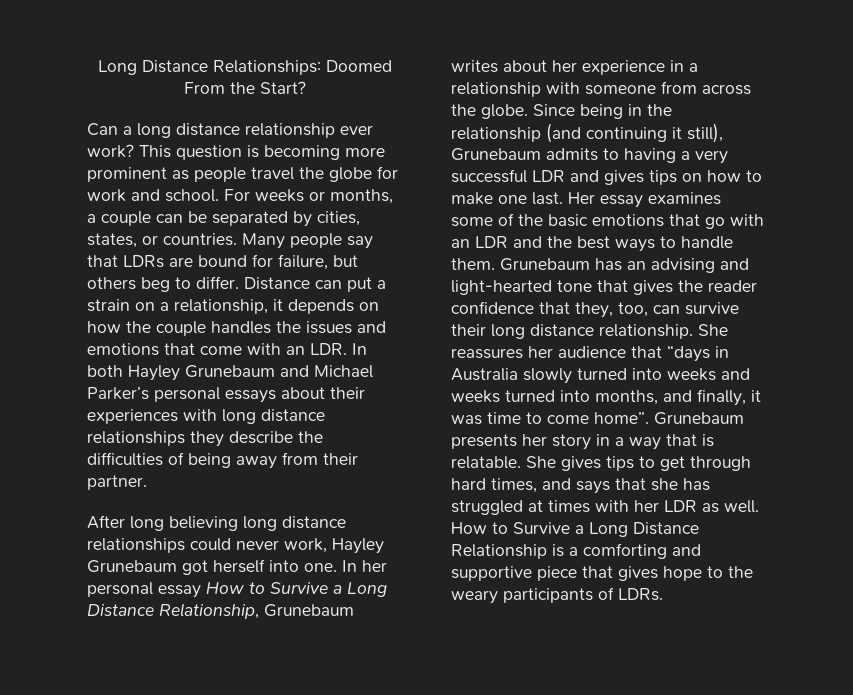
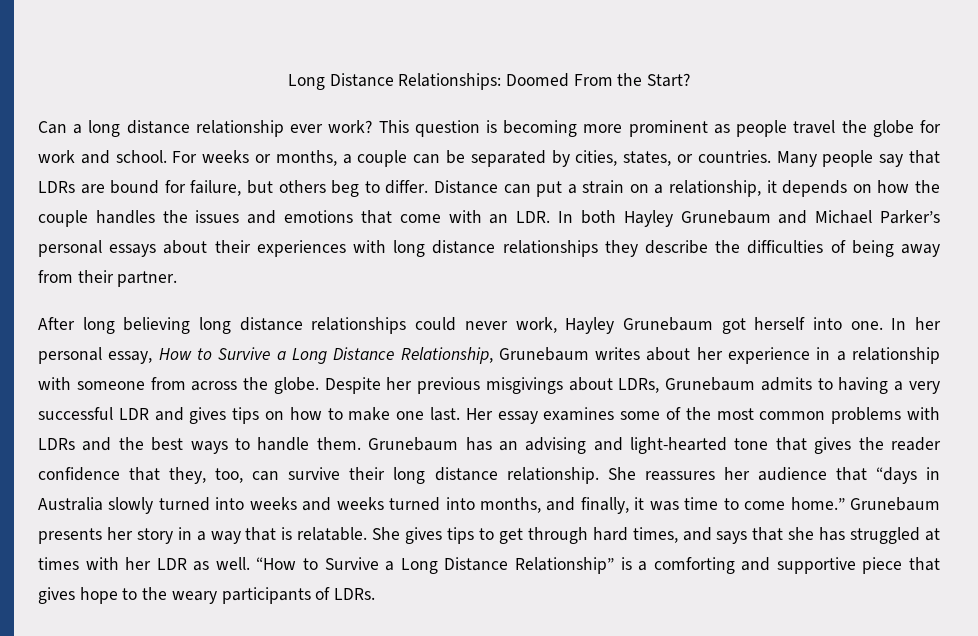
[158,585,201,598] essay -> [108,351,153,364] essay,
[533,104,672,119] [451,123,723,143] Since being in the relationship (and continuing it still), -> [324,377,660,394] Despite her previous misgivings about LDRs,
[548,214,764,229] [451,236,508,248] basic emotions that go with an LDR -> [716,407,940,424] [38,438,75,450] most common problems with LDRs
[594,412,649,424] home”. -> [790,497,845,510] home.”
[451,522,699,537] [451,544,547,559] How to Survive a Long Distance Relationship -> [256,557,614,574] “How to Survive a Long Distance Relationship”

